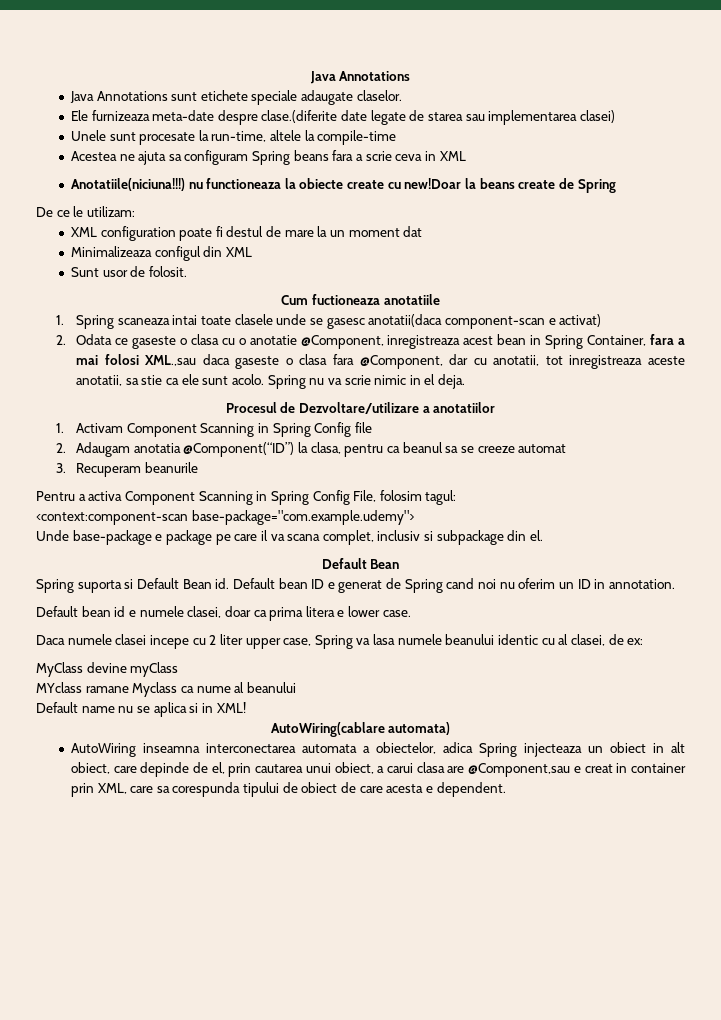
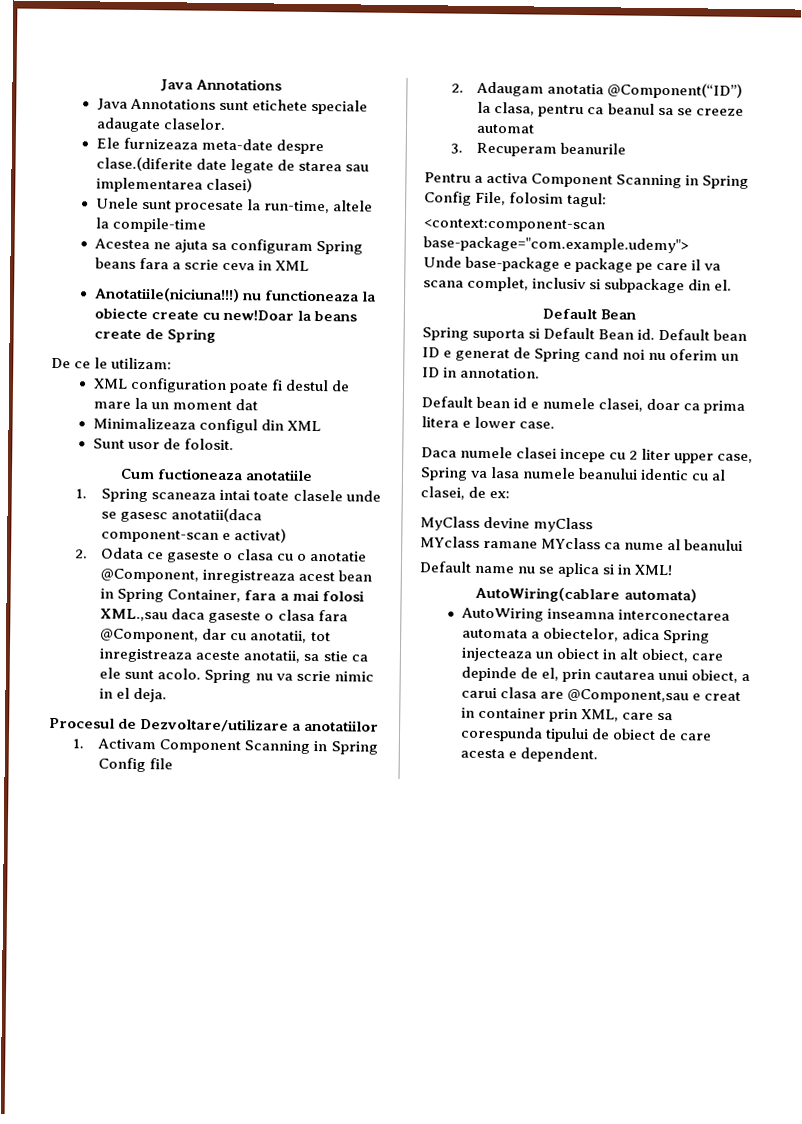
[132,682,178,697] Myclass -> [541,537,602,550] MYclass

